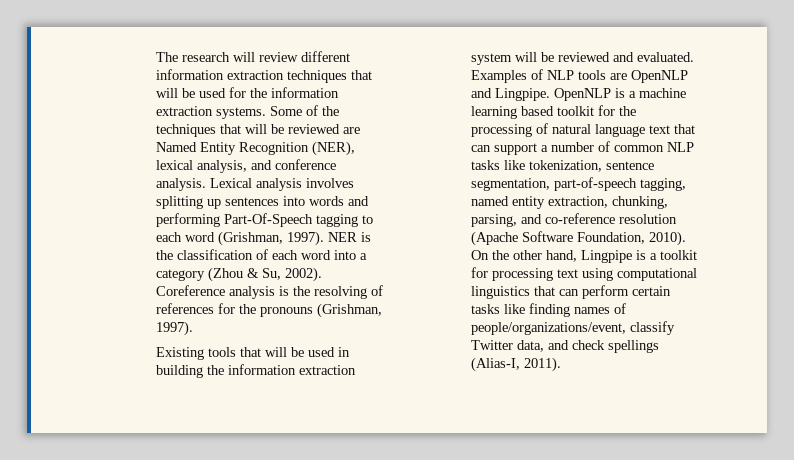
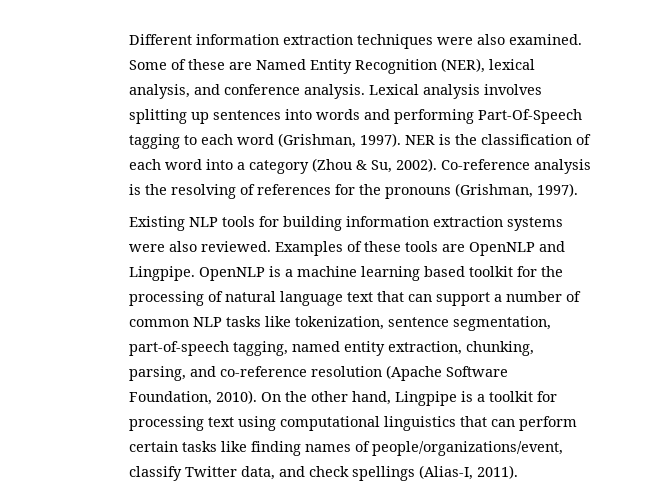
[155,51,350,62] [155,69,372,83] [155,87,339,98] [155,105,339,119] [155,124,340,137] The research will review different information extraction techniques that will be used for the information extraction systems. Some of the techniques that will be reviewed -> [128,34,582,49] [128,59,225,70] Different information extraction techniques were also examined. Some of these
[155,285,225,296] Coreference -> [440,159,530,170] Co-reference
[207,347,350,357] [155,364,356,378] [470,52,694,65] tools that will be used in building the information extraction system will be reviewed and evaluated. -> [188,216,563,231] [128,241,271,252] NLP tools for building information extraction systems were also reviewed.
[546,70,574,80] NLP -> [363,241,401,252] these

